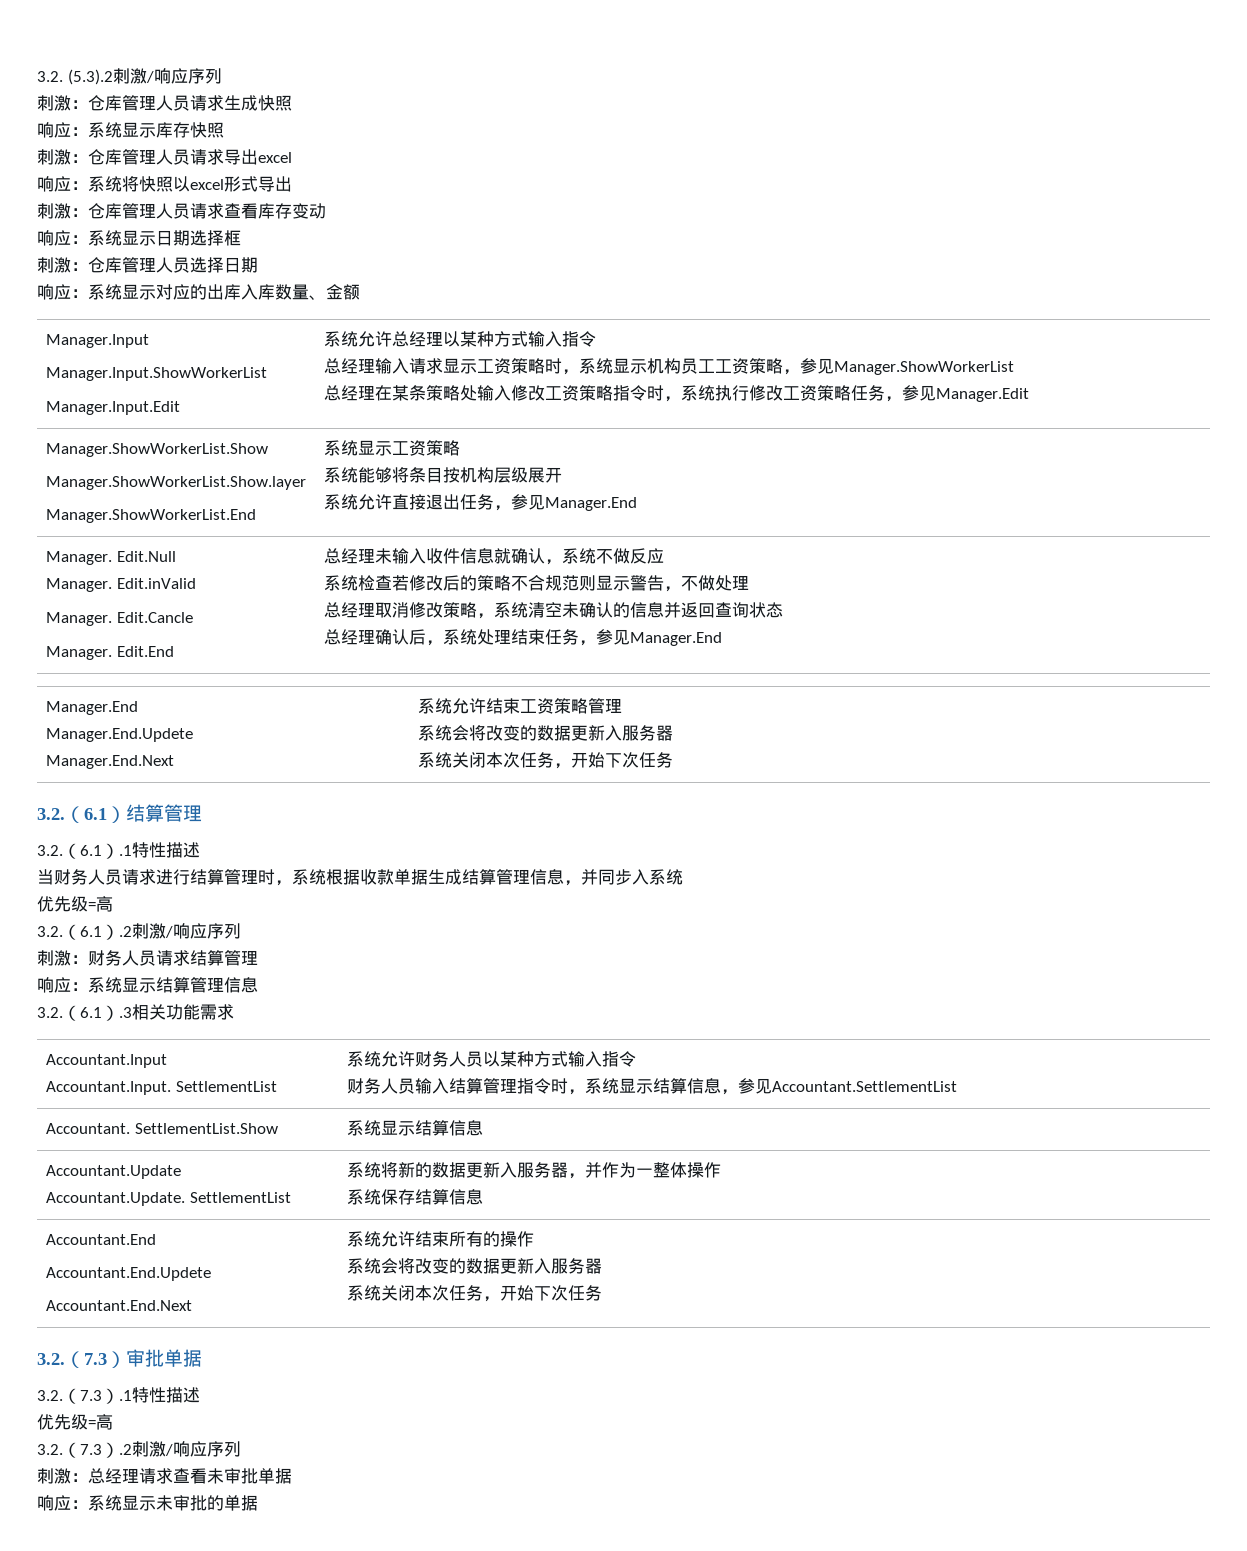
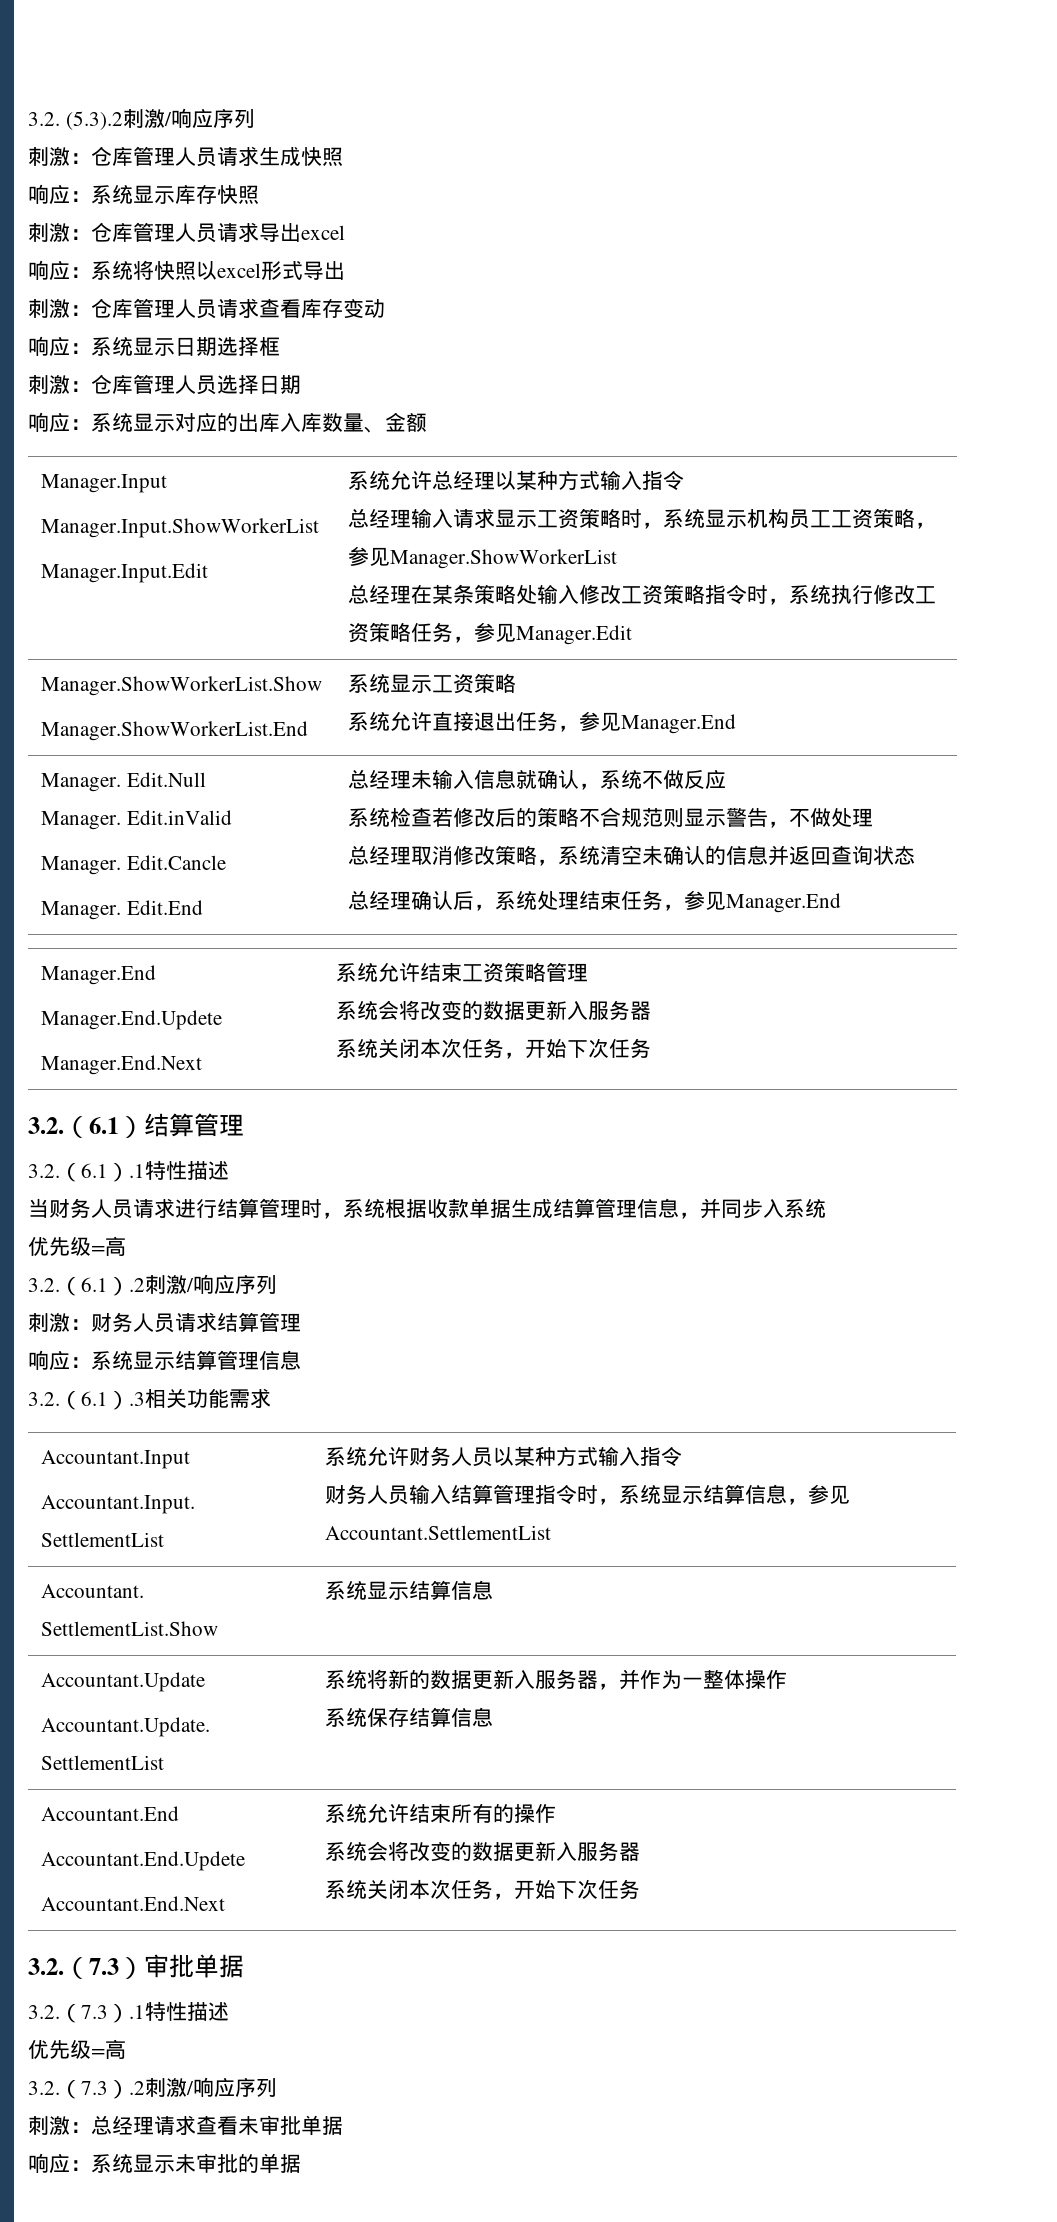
[46,476,307,490] // Manager.ShowWorkerList.Show.layer -> (322, 686) none
[324,467,563,483] // 系统能够将条目按机构层级展开 -> (516, 683) none
[426,548,461,564] 收件 -> (474, 779) none

